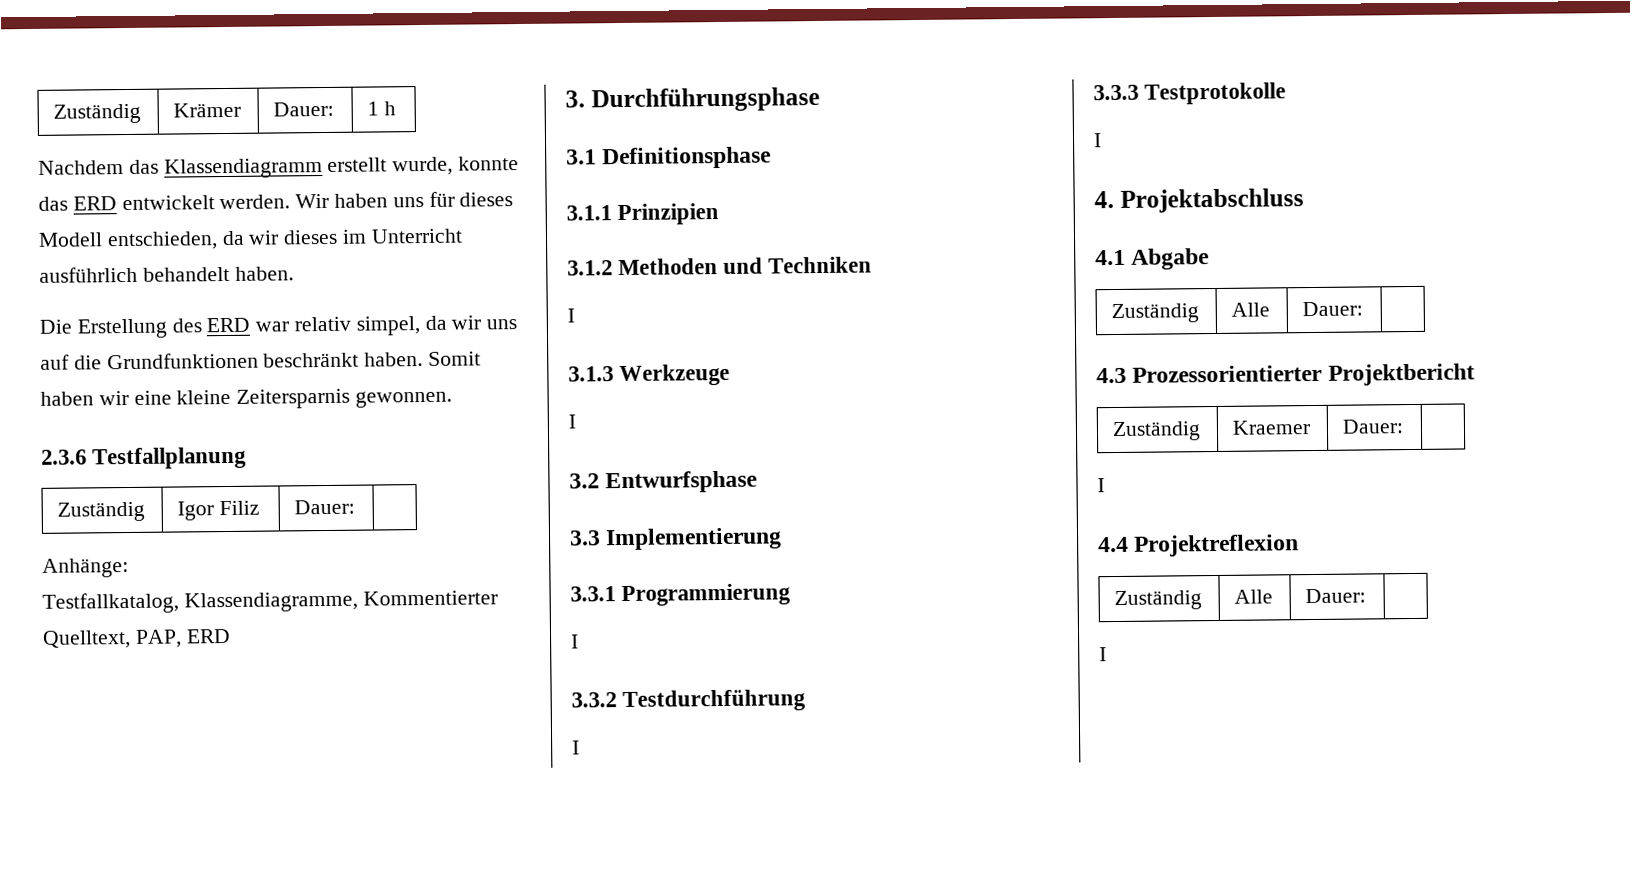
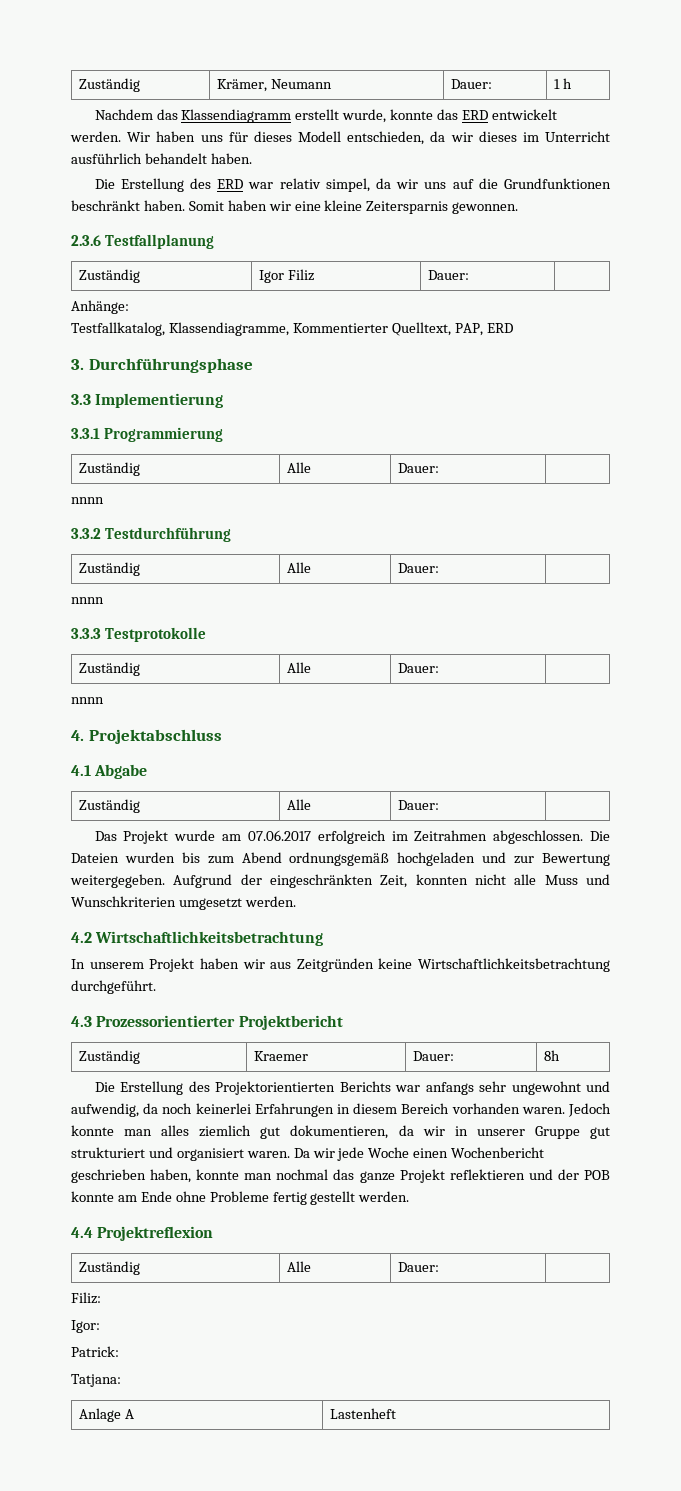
[53,103,142,124] [173,102,242,118] Zuständig | Krämer -> [79,78,141,92] [217,79,333,92] Zuständig | Krämer, Neumann
[566,146,772,170] [566,202,720,226] [567,256,873,276] [567,308,575,323] [568,363,731,387] [568,414,576,429] [569,470,758,494] [569,527,783,551] [570,583,792,607] [571,634,579,649] [571,689,807,713] [572,740,580,755] [1093,82,1287,105] [1093,133,1102,148] 3.1 Definitionsphase // 3.1.1 Prinzipien // 3.1.2 Methoden und Techniken // I // 3.1.3 Werkzeuge // I // 3.2 Entwurfsphase // 3.3 Implementierung // 3.3.1 Programmierung // I // 3.3.2 Testdurchführung // I // 3.3.3 Testprotokolle // I -> [71,393,224,408] [71,427,224,442] [79,462,141,476] [287,462,312,473] [398,463,440,473] [71,497,104,504] [71,527,232,542] [79,562,141,576] [287,562,312,573] [398,563,440,573] [71,597,104,604] [71,627,207,642] [79,662,141,676] [287,662,312,673] [398,663,440,673] [71,697,104,704] 3.3 Implementierung // 3.3.1 Programmierung // Zuständig | Alle | Dauer: | // nnnn // 3.3.2 Testdurchführung // Zuständig | Alle | Dauer: | // nnnn // 3.3.3 Testprotokolle // Zuständig | Alle | Dauer: | // nnnn
(1364, 309) none -> [94,830,610,844] [71,852,611,866] [70,874,610,888] [71,896,296,910] [71,931,324,946] [71,958,610,972] [71,980,156,994] // Das Projekt wurde am 07.06.2017 erfolgreich im Zeitrahmen abgeschlossen. Die Dateien wurden bis zum Abend ordnungsgemäß hochgeladen und zur Bewertung weitergegeben. Aufgrund der eingeschränkten Zeit, konnten nicht alle Muss und Wunschkriterien umgesetzt werden. // 4.2 Wirtschaftlichkeitsbetrachtung // In unserem Projekt haben wir aus Zeitgründen keine Wirtschaftlichkeitsbetrachtung durchgeführt.
[1097,478,1105,493] // I -> [544,1050,561,1061] [94,1081,610,1095] [71,1103,611,1117] [71,1125,610,1139] [71,1147,545,1161] [71,1169,610,1183] [71,1191,410,1205] 8h // Die Erstellung des Projektorientierten Berichts war anfangs sehr ungewohnt und aufwendig, da noch keinerlei Erfahrungen in diesem Bereich vorhanden waren. Jedoch konnte man alles ziemlich gut dokumentieren, da wir in unserer Gruppe gut strukturiert und organisiert waren. Da wir jede Woche einen Wochenbericht geschrieben haben, konnte man nochmal das ganze Projekt reflektieren und der POB konnte am Ende ohne Probleme fertig gestellt werden.
[1099,647,1107,662] I -> [71,1292,101,1304] [71,1320,100,1333] [71,1346,119,1357] [71,1374,121,1387] [79,1408,135,1422] [330,1408,397,1419] Filiz: // Igor: // Patrick: // Tatjana: // Anlage A | Lastenheft

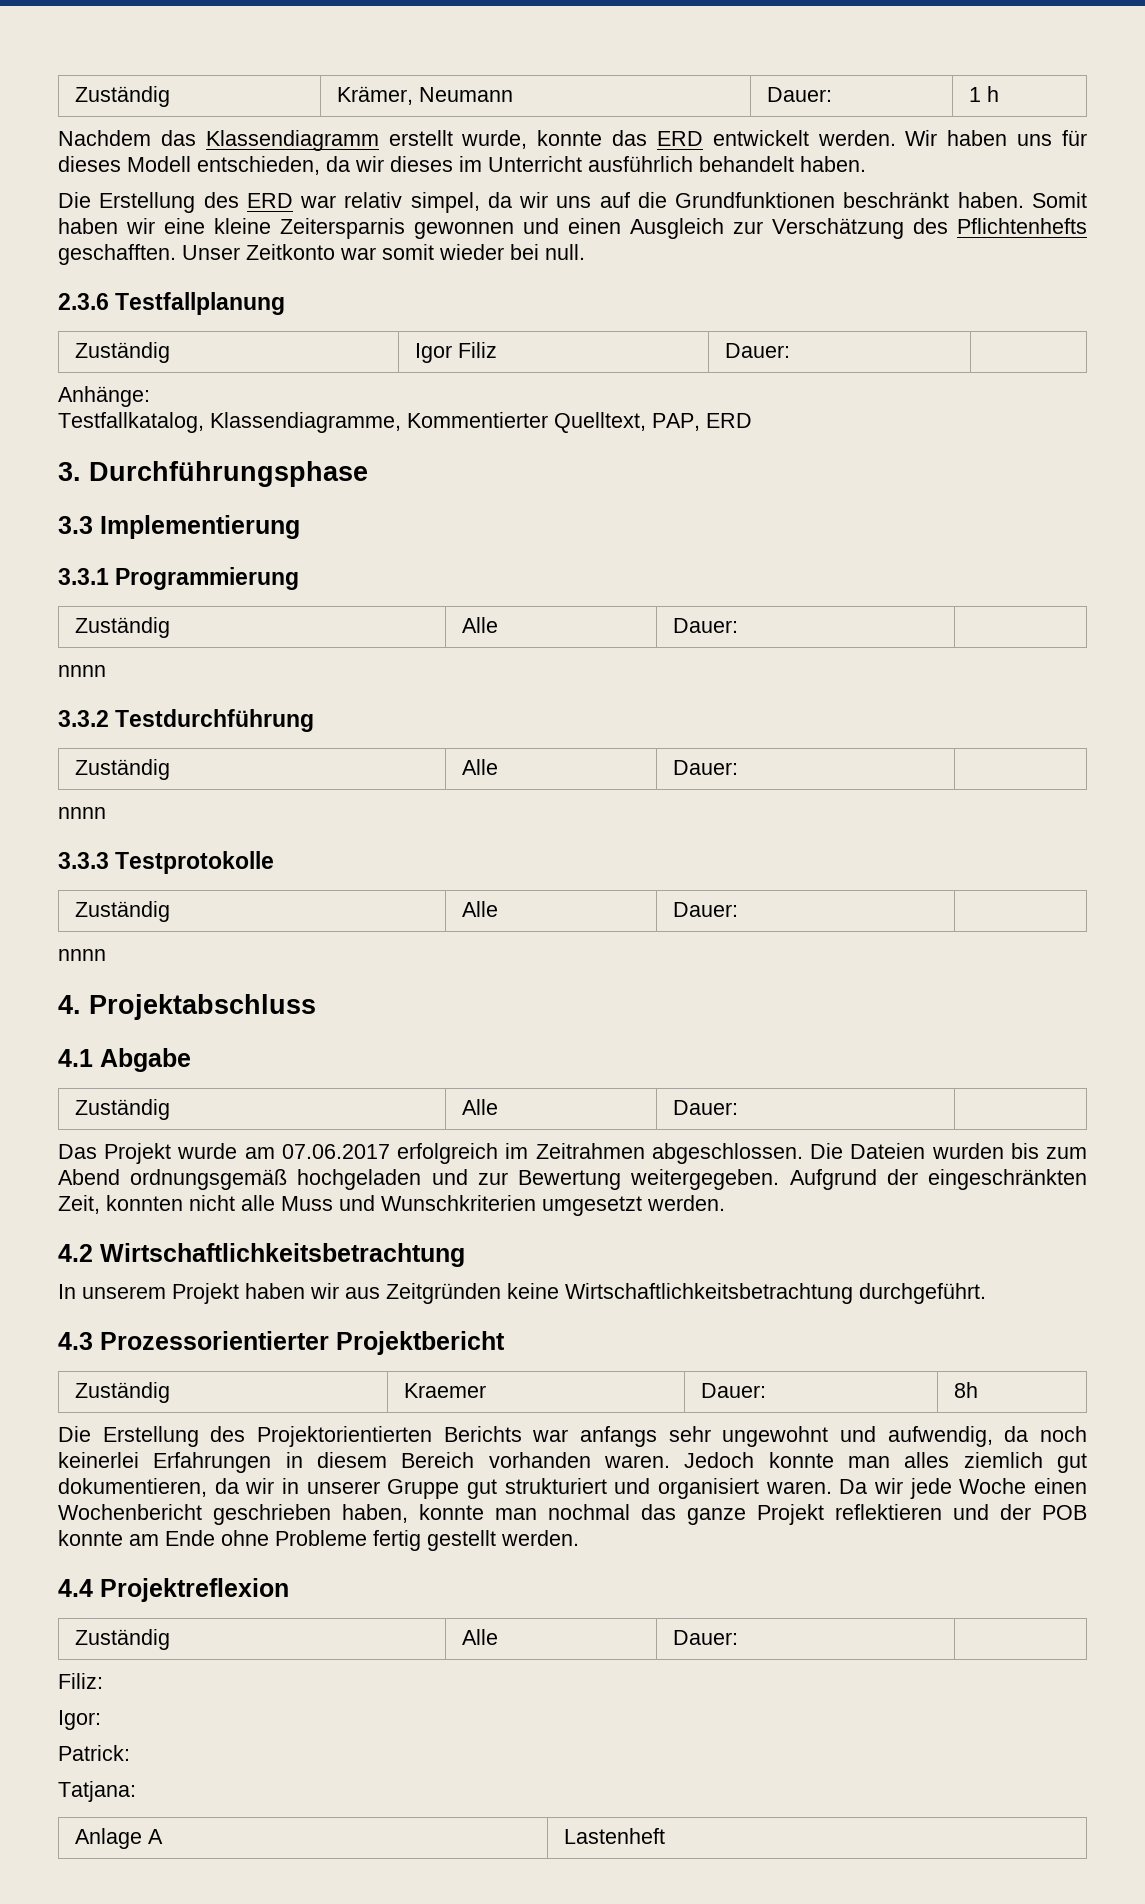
[452,202,519,214] gewonnen. -> [414,218,1087,239] [58,244,585,265] gewonnen und einen Ausgleich zur Verschätzung des Pflichtenhefts geschafften. Unser Zeitkonto war somit wieder bei null.

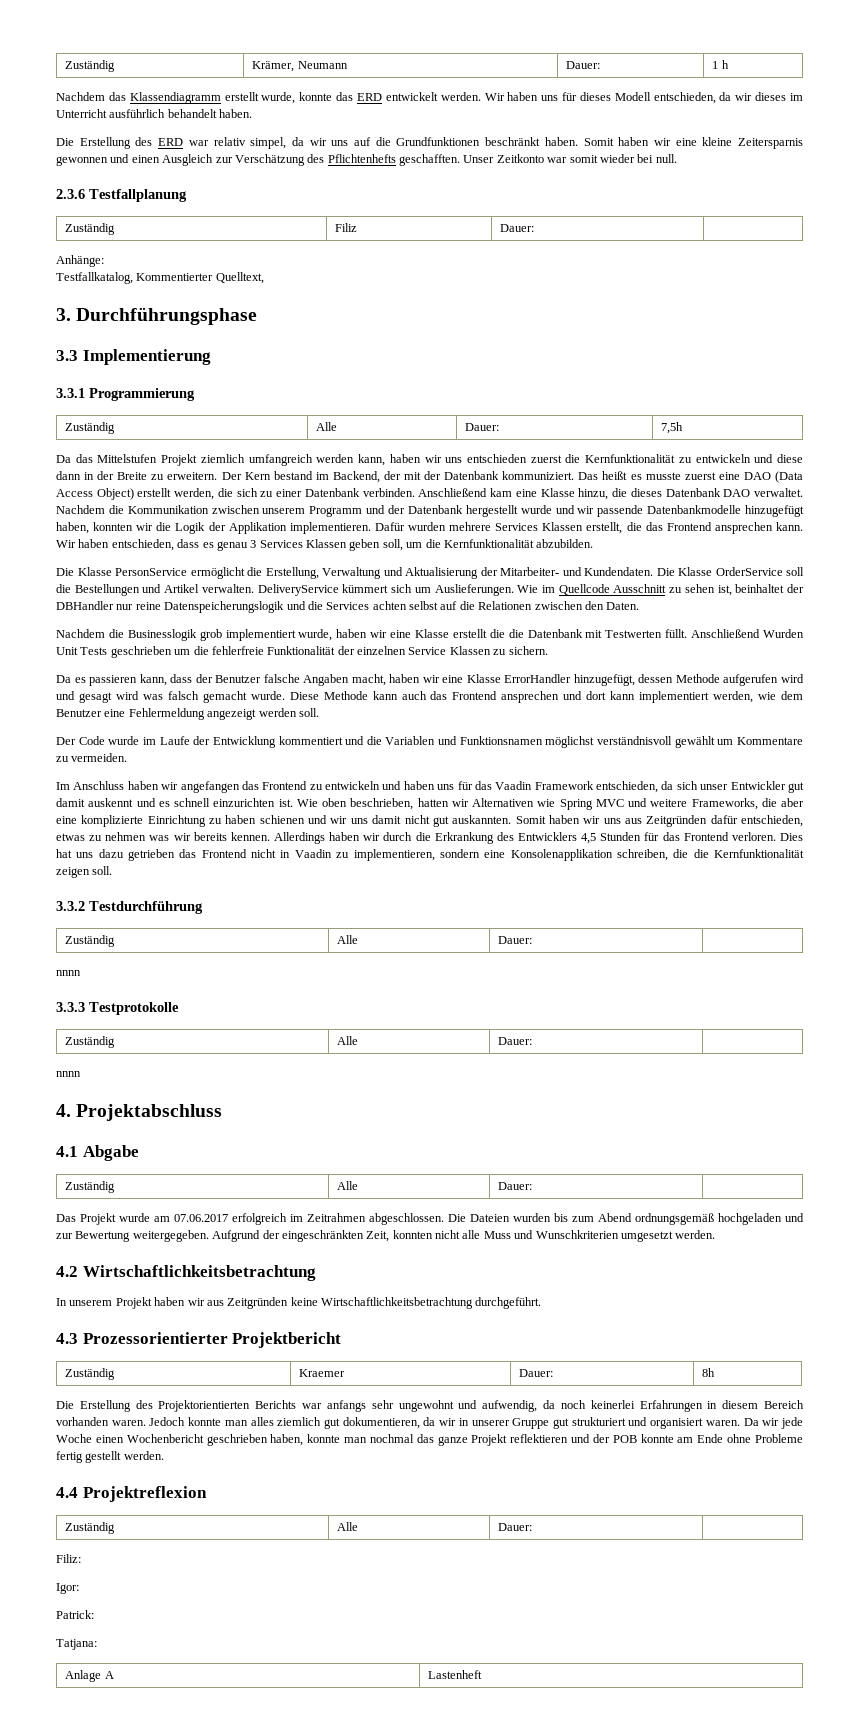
[414,343,452,363] Igor -> (116, 229) none
[210,412,401,433] Klassendiagramme, -> (133, 278) none
[652,413,752,431] PAP, ERD -> (264, 278) none
[58,665,106,677] // nnnn -> [661,422,684,434] [56,454,803,466] [56,471,803,483] [56,488,803,500] [56,505,805,517] [56,522,803,534] [56,539,594,551] [56,567,804,579] [56,584,804,596] [56,601,640,613] [56,629,805,641] [56,646,548,658] [56,674,804,686] [56,691,804,703] [56,708,319,720] [56,736,803,748] [56,753,128,762] [56,781,805,793] [56,798,804,810] [56,815,804,827] [56,832,803,844] [56,849,805,861] [56,866,113,878] 7,5h // Da das Mittelstufen Projekt ziemlich umfangreich werden kann, haben wir uns entschieden zuerst die Kernfunktionalität zu entwickeln und diese dann in der Breite zu erweitern. Der Kern bestand im Backend, der mit der Datenbank kommuniziert. Das heißt es musste zuerst eine DAO (Data Access Object) erstellt werden, die sich zu einer Datenbank verbinden. Anschließend kam eine Klasse hinzu, die dieses Datenbank DAO verwaltet. Nachdem die Kommunikation zwischen unserem Programm und der Datenbank hergestellt wurde und wir passende Datenbankmodelle hinzugefügt haben, konnten wir die Logik der Applikation implementieren. Dafür wurden mehrere Services Klassen erstellt, die das Frontend ansprechen kann. Wir haben entschieden, dass es genau 3 Services Klassen geben soll, um die Kernfunktionalität abzubilden. // Die Klasse PersonService ermöglicht die Erstellung, Verwaltung und Aktualisierung der Mitarbeiter- und Kundendaten. Die Klasse OrderService soll die Bestellungen und Artikel verwalten. DeliveryService kümmert sich um Auslieferungen. Wie im Quellcode Ausschnitt zu sehen ist, beinhaltet der DBHandler nur reine Datenspeicherungslogik und die Services achten selbst auf die Relationen zwischen den Daten. // Nachdem die Businesslogik grob implementiert wurde, haben wir eine Klasse erstellt die die Datenbank mit Testwerten füllt. Anschließend Wurden Unit Tests geschrieben um die fehlerfreie Funktionalität der einzelnen Service Klassen zu sichern. // Da es passieren kann, dass der Benutzer falsche Angaben macht, haben wir eine Klasse ErrorHandler hinzugefügt, dessen Methode aufgerufen wird und gesagt wird was falsch gemacht wurde. Diese Methode kann auch das Frontend ansprechen und dort kann implementiert werden, wie dem Benutzer eine Fehlermeldung angezeigt werden soll. // Der Code wurde im Laufe der Entwicklung kommentiert und die Variablen und Funktionsnamen möglichst verständnisvoll gewählt um Kommentare zu vermeiden. // Im Anschluss haben wir angefangen das Frontend zu entwickeln und haben uns für das Vaadin Framework entschieden, da sich unser Entwickler gut damit auskennt und es schnell einzurichten ist. Wie oben beschrieben, hatten wir Alternativen wie Spring MVC und weitere Frameworks, die aber eine komplizierte Einrichtung zu haben schienen und wir uns damit nicht gut auskannten. Somit haben wir uns aus Zeitgründen dafür entschieden, etwas zu nehmen was wir bereits kennen. Allerdings haben wir durch die Erkrankung des Entwicklers 4,5 Stunden für das Frontend verloren. Dies hat uns dazu getrieben das Frontend nicht in Vaadin zu implementieren, sondern eine Konsolenapplikation schreiben, die die Kernfunktionalität zeigen soll.

